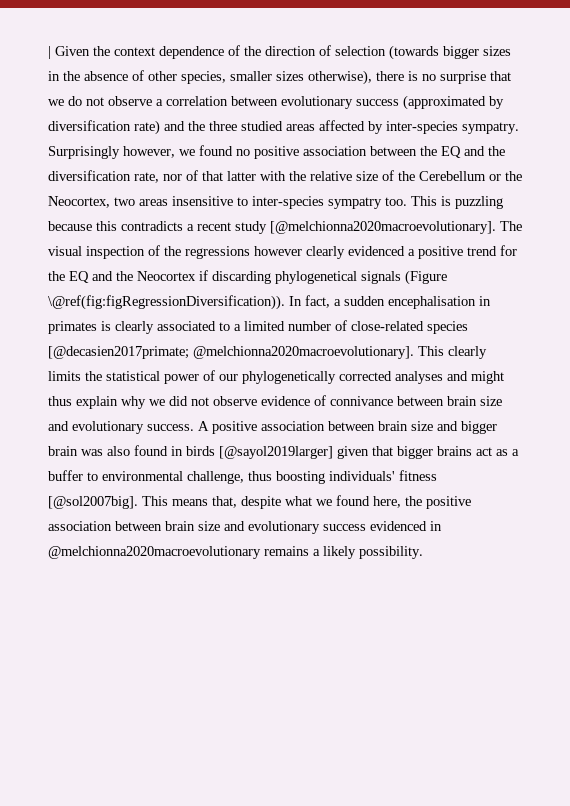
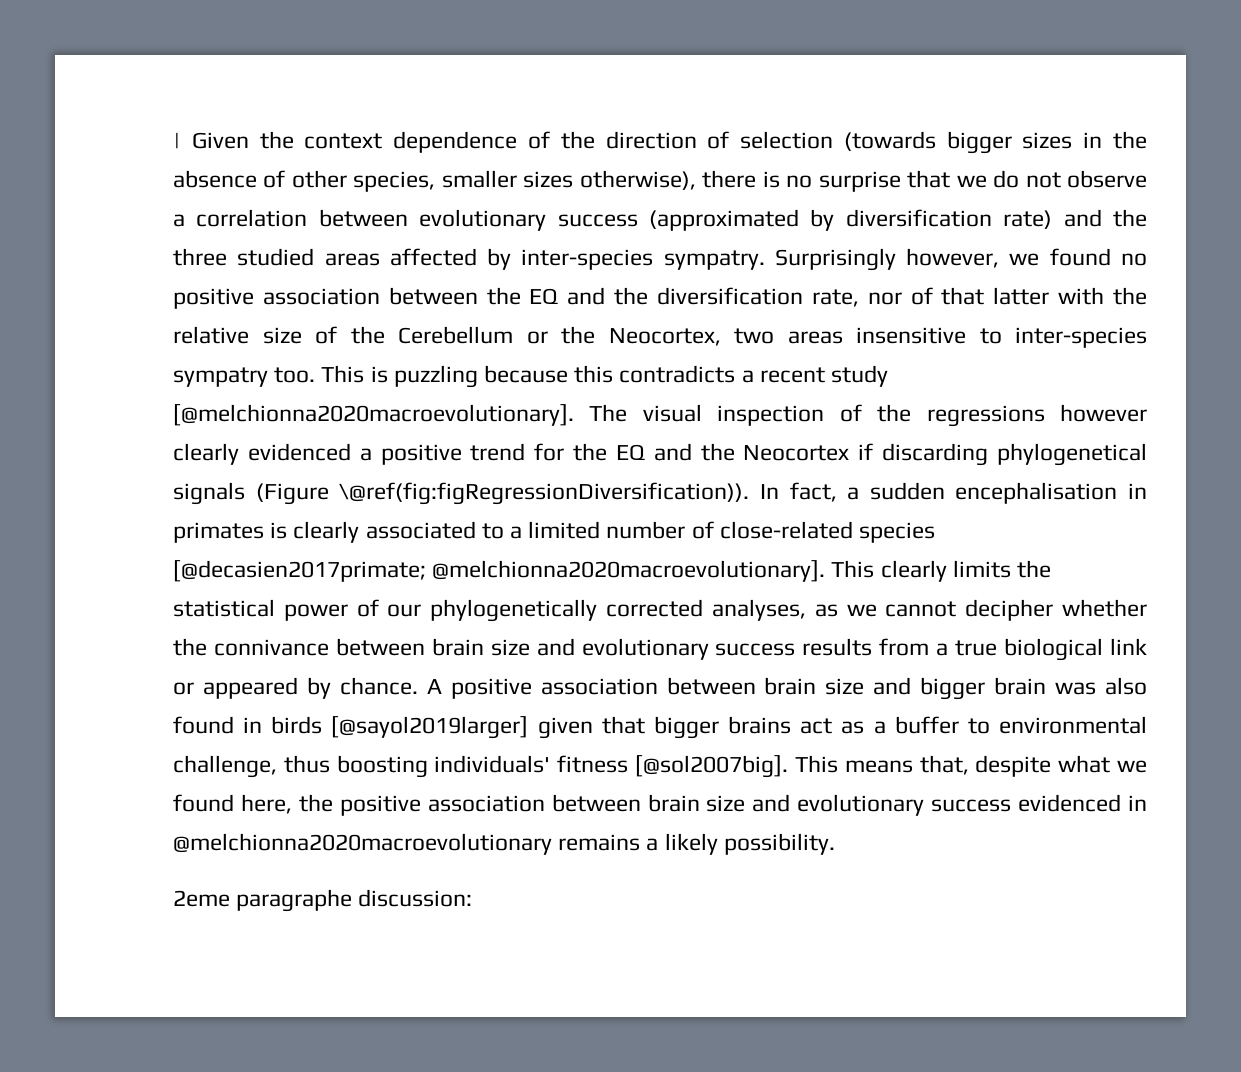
[395,371,504,384] [48,395,326,409] analyses and might thus explain why we did not observe evidence of -> [711,599,1147,621] [173,638,207,656] analyses, as we cannot decipher whether the
[147,424,194,431] success. -> [715,638,1147,661] [173,677,418,699] success results from a true biological link or appeared by chance.
(423, 552) none -> [173,889,473,912] // 2eme paragraphe discussion:

